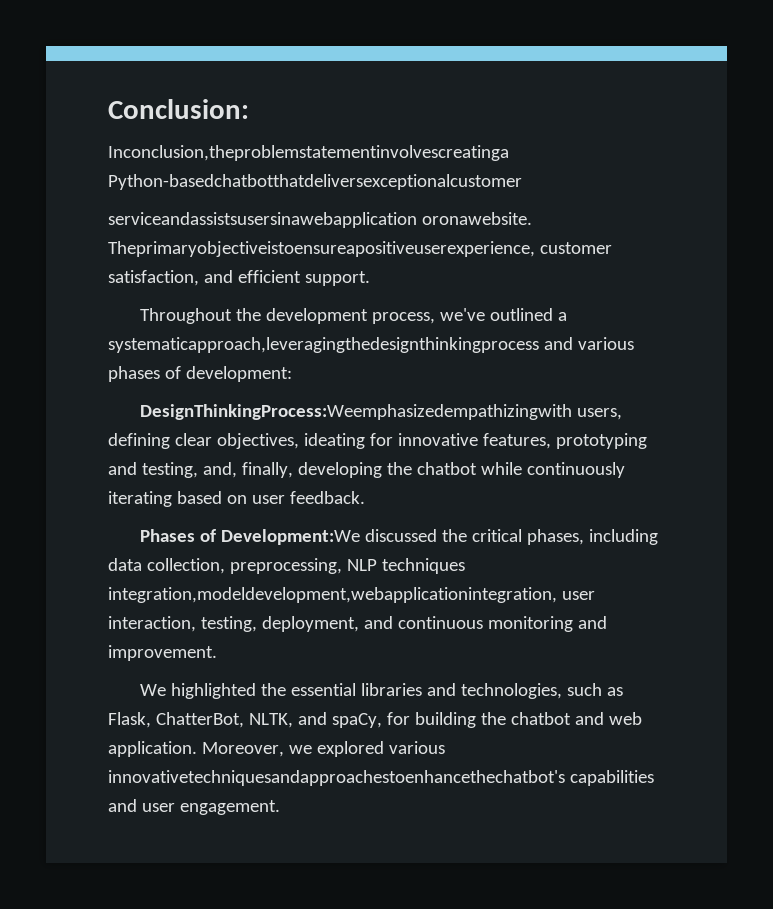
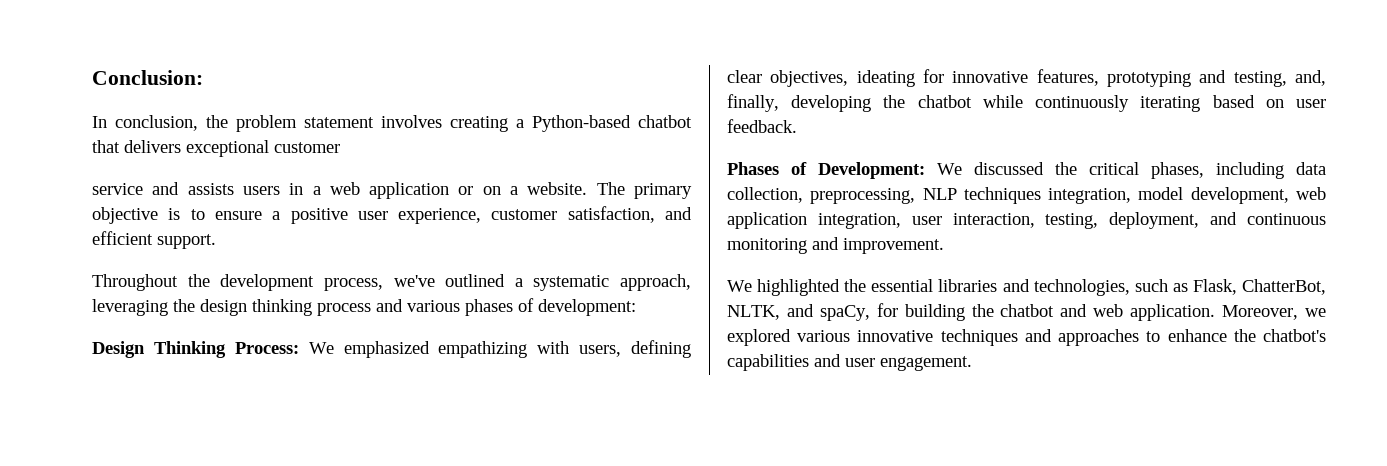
[108,145,509,161] [108,174,522,190] [108,212,532,228] [108,241,535,257] Inconclusion,theproblemstatementinvolvescreatinga Python-basedchatbotthatdeliversexceptionalcustomer // serviceandassistsusersinawebapplication oronawebsite. Theprimaryobjectiveistoensureapositiveuserexperience, -> [92,115,692,132] [92,140,340,157] [92,182,693,199] [92,207,482,224] In conclusion, the problem statement involves creating a Python-based chatbot that delivers exceptional customer // service and assists users in a web application or on a website. The primary objective is to ensure a positive user experience,
[108,337,539,353] systematicapproach,leveragingthedesignthinkingprocess -> [533,274,691,291] [92,299,371,316] systematic approach, leveraging the design thinking process
[140,404,573,420] DesignThinkingProcess:Weemphasizedempathizingwith -> [92,341,570,358] Design Thinking Process: We emphasized empathizing with
[221,529,361,545] Development:We -> [818,162,962,179] Development: We
[108,587,557,603] integration,modeldevelopment,webapplicationintegration, -> [1048,187,1326,204] [727,212,901,229] integration, model development, web application integration,
[108,770,565,786] innovativetechniquesandapproachestoenhancethechatbot's -> [857,329,1326,346] innovative techniques and approaches to enhance the chatbot's

